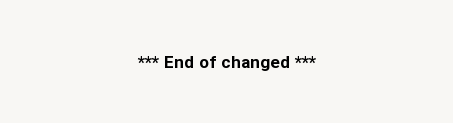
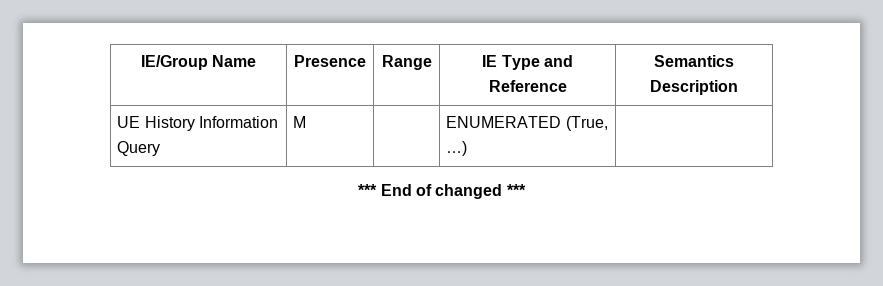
(136, 62) none -> [140,55,257,70] [294,55,366,67] [381,55,432,70] [482,55,573,70] [488,80,567,92] [654,55,734,67] [650,80,738,95] [117,116,278,131] [117,141,161,156] [293,116,307,128] [446,116,608,131] [446,141,468,156] IE/Group Name | Presence | Range | IE Type and Reference | Semantics Description // UE History Information Query | M | | ENUMERATED (True, …) | //

